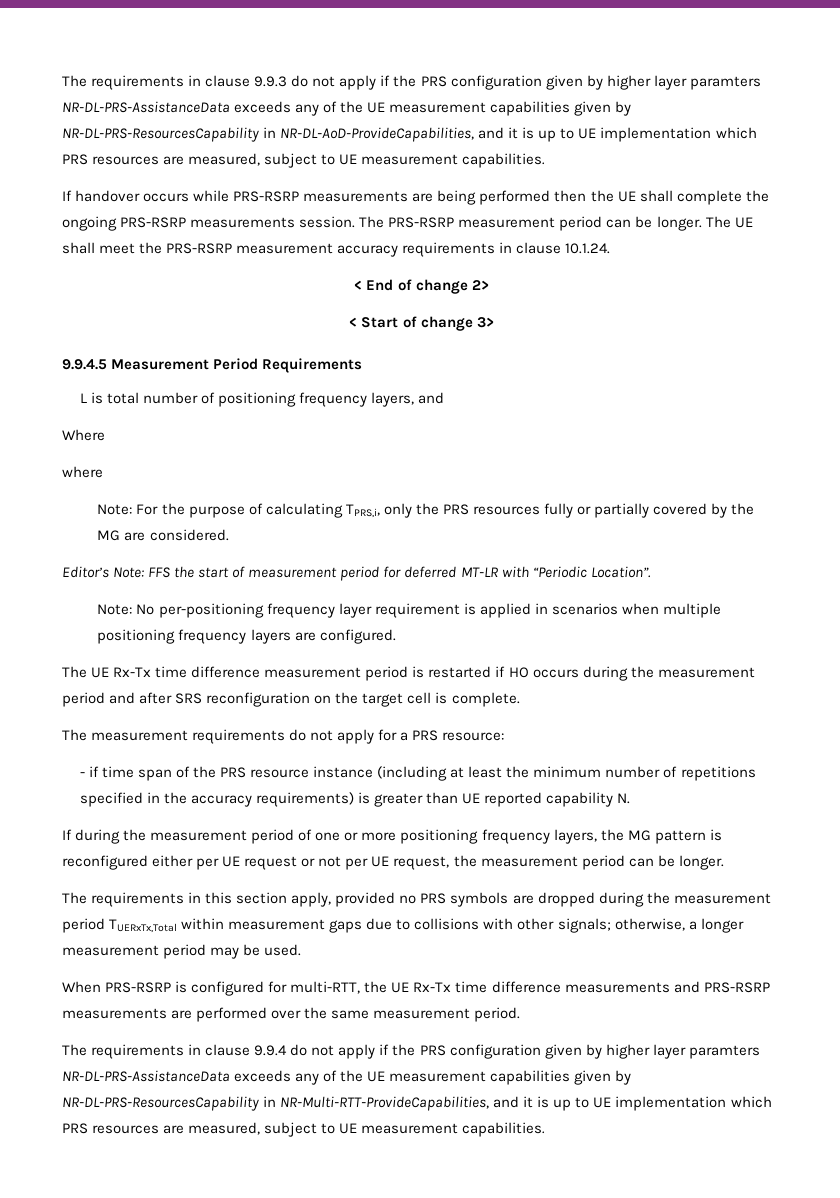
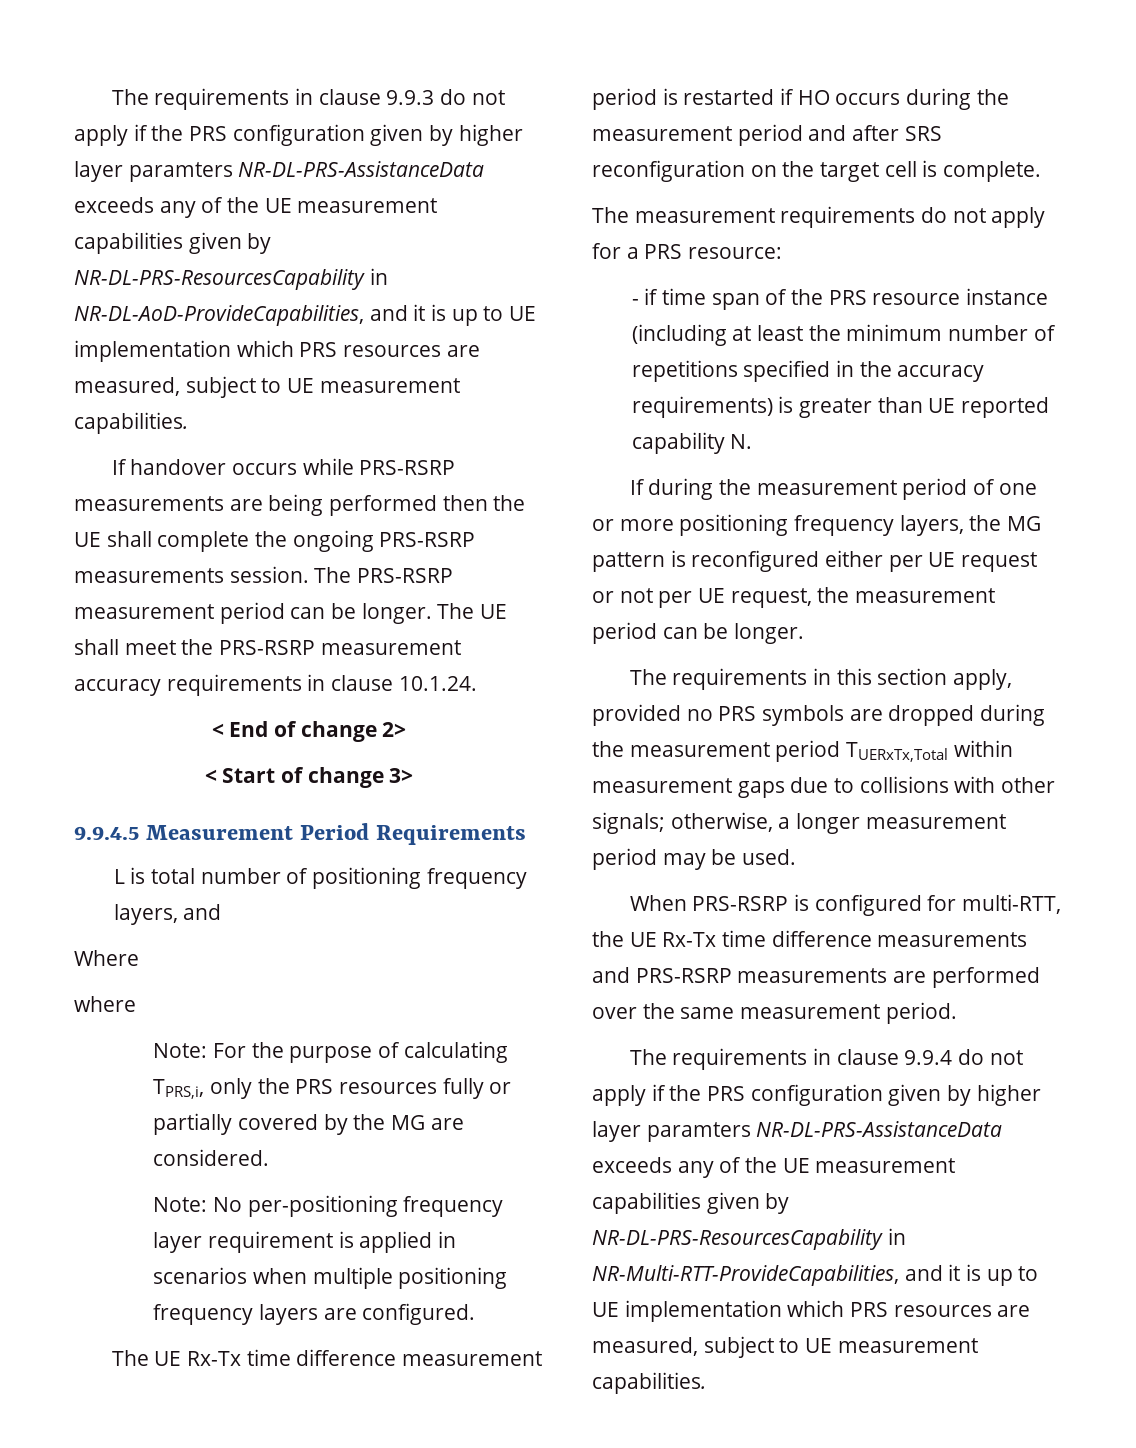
[62,566,651,581] // Editor’s Note: FFS the start of measurement period for deferred MT-LR with “Periodic Location”. -> (270, 1157) none

